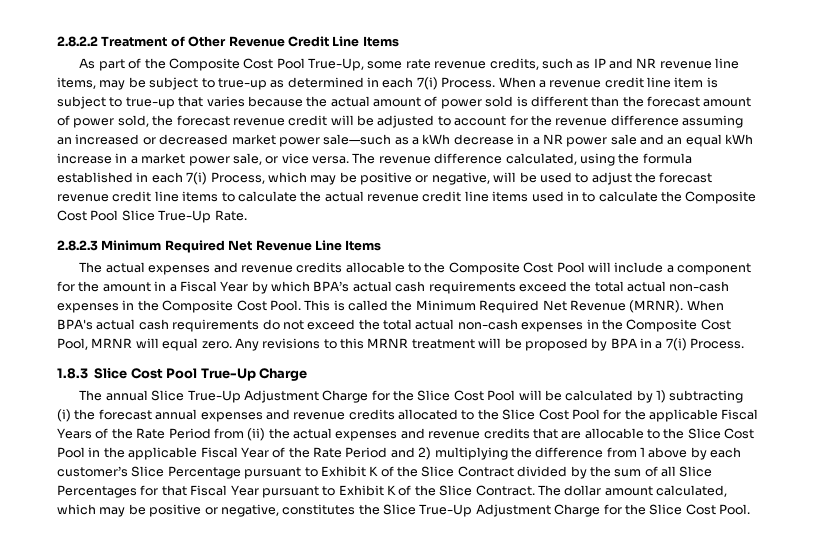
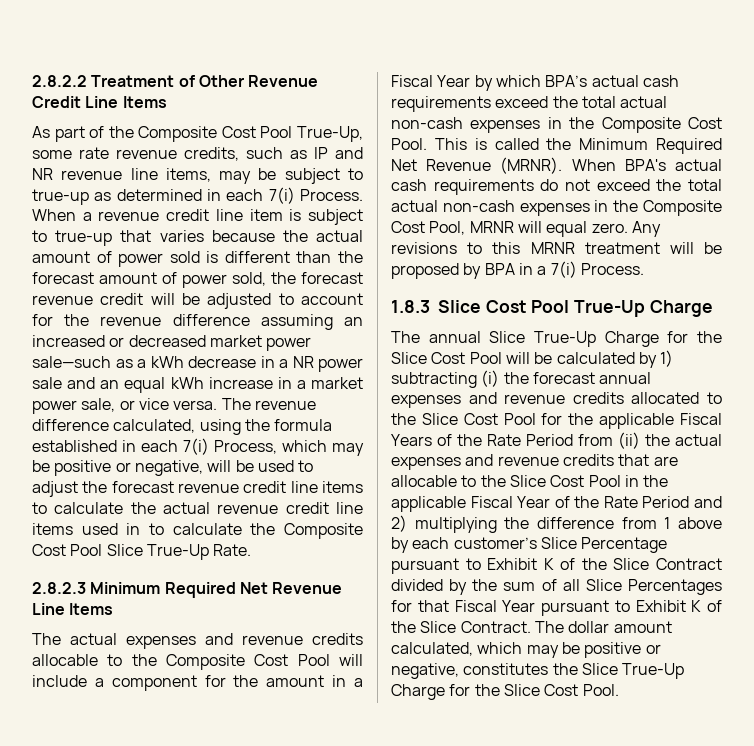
[243,390,319,403] Adjustment -> (596, 339) none
[475,504,551,517] Adjustment -> (685, 671) none

